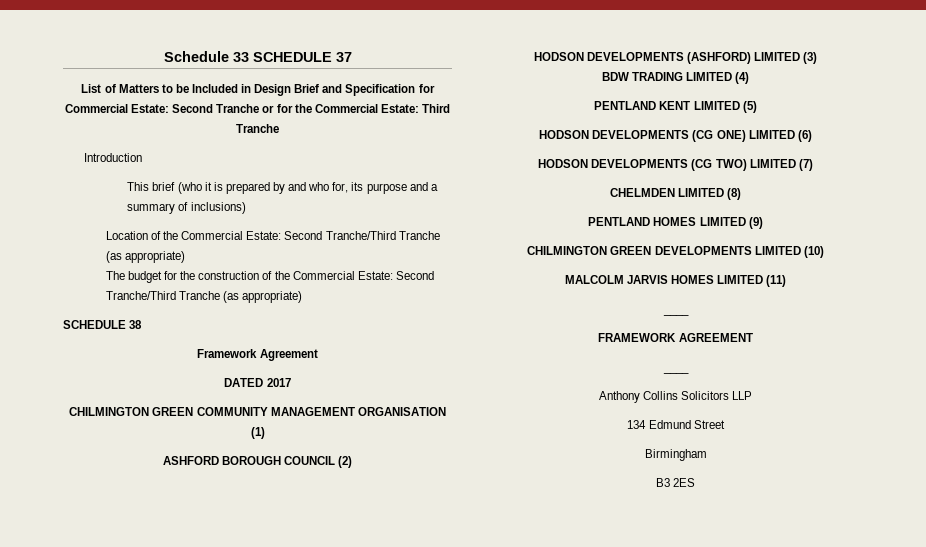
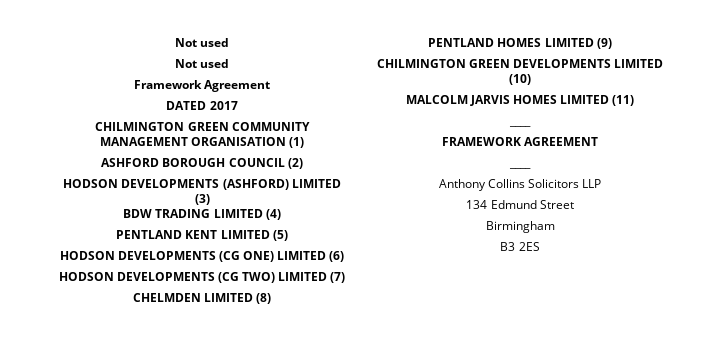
[163,51,352,62] [81,84,435,96] [65,104,450,113] [236,124,279,133] [84,153,143,162] [127,182,438,194] [127,202,246,214] [105,231,440,240] [105,251,186,263] [105,271,434,283] [105,291,303,303] [63,320,143,329] Schedule 33 SCHEDULE 37 // List of Matters to be Included in Design Brief and Specification for Commercial Estate: Second Tranche or for the Commercial Estate: Third Tranche // Introduction // This brief (who it is prepared by and who for, its purpose and a summary of inclusions) // Location of the Commercial Estate: Second Tranche/Third Tranche (as appropriate) // The budget for the construction of the Commercial Estate: Second Tranche/Third Tranche (as appropriate) // SCHEDULE 38 -> [174,38,230,47] [174,59,230,68] Not used // Not used

